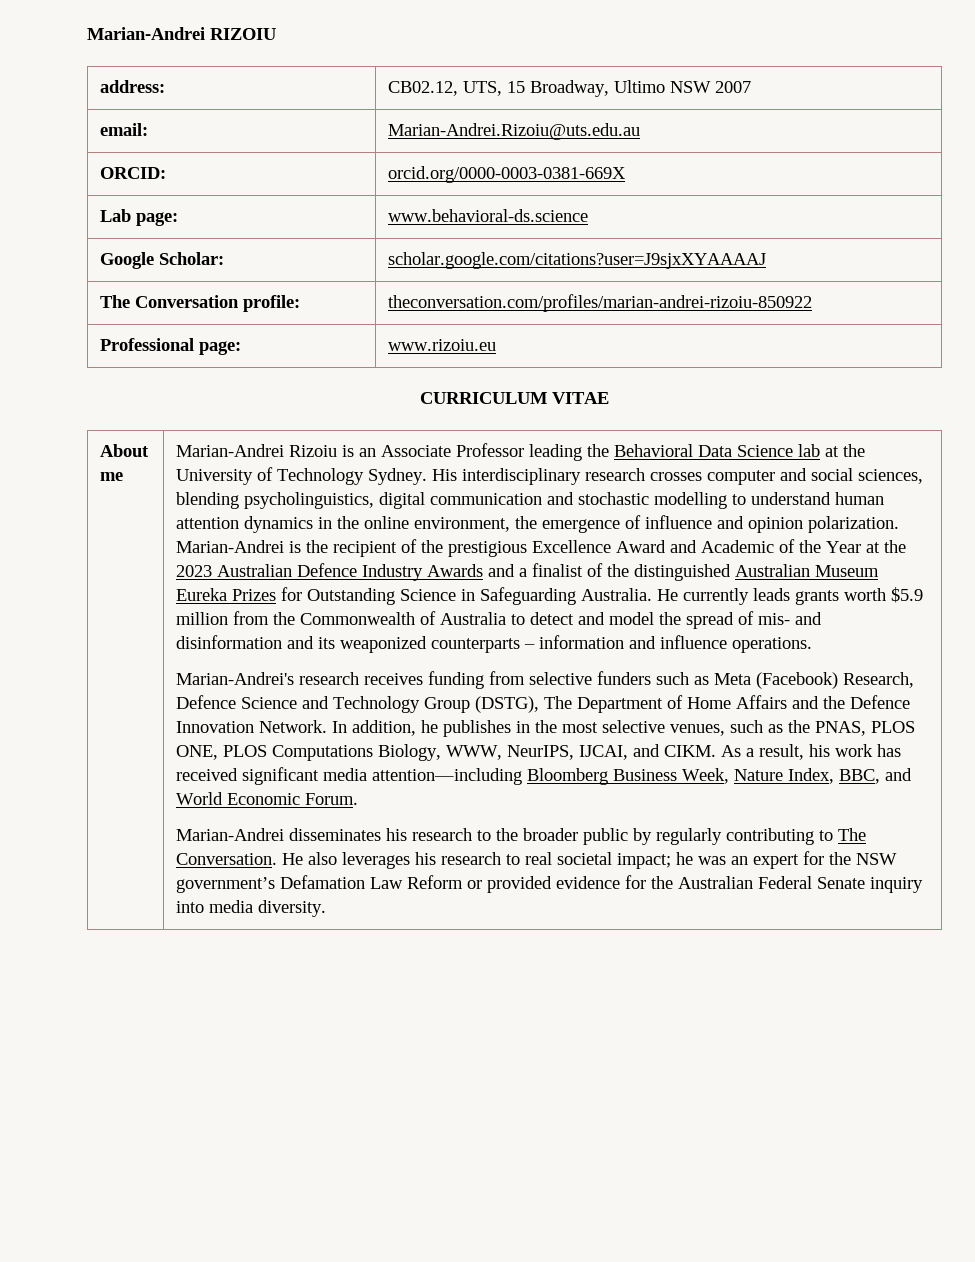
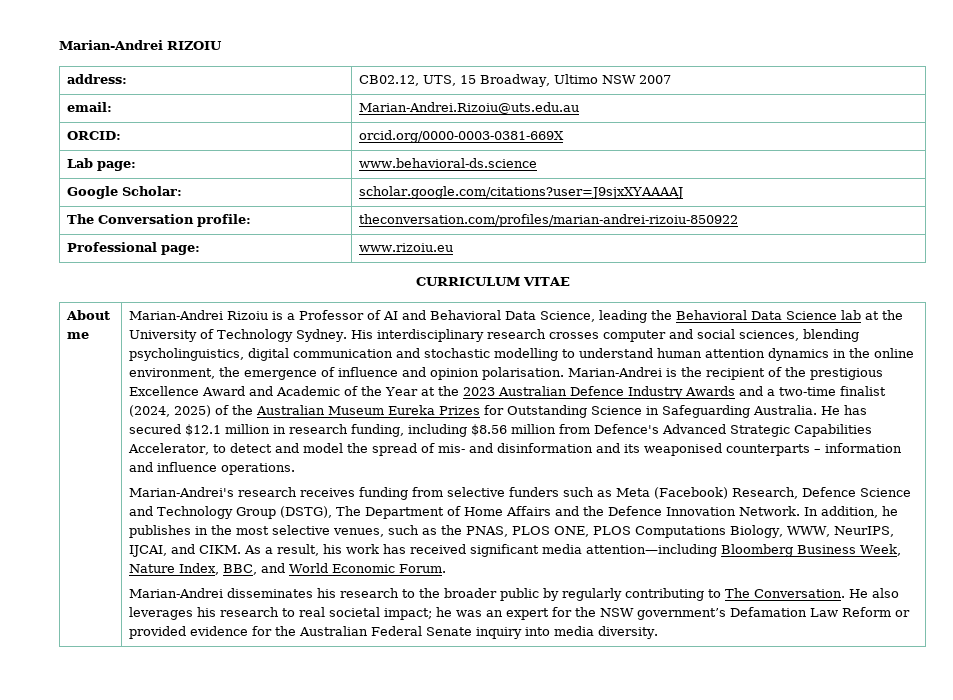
[358,443,524,457] an Associate Professor -> [287,310,596,322] a Professor of AI and Behavioral Data Science,
[807,516,899,533] polarization. -> [482,367,565,380] polarisation.
[531,563,731,581] finalist of the distinguished -> [779,386,887,396] [129,405,254,417] two-time finalist (2024, 2025) of the
[682,587,923,605] [175,611,506,625] currently leads grants worth $5.9 million from the Commonwealth of Australia -> [844,405,868,415] [129,424,873,437] [128,443,210,455] has secured $12.1 million in research funding, including $8.56 million from Defence's Advanced Strategic Capabilities Accelerator,
[339,636,427,653] weaponized -> [644,443,723,456] weaponised

